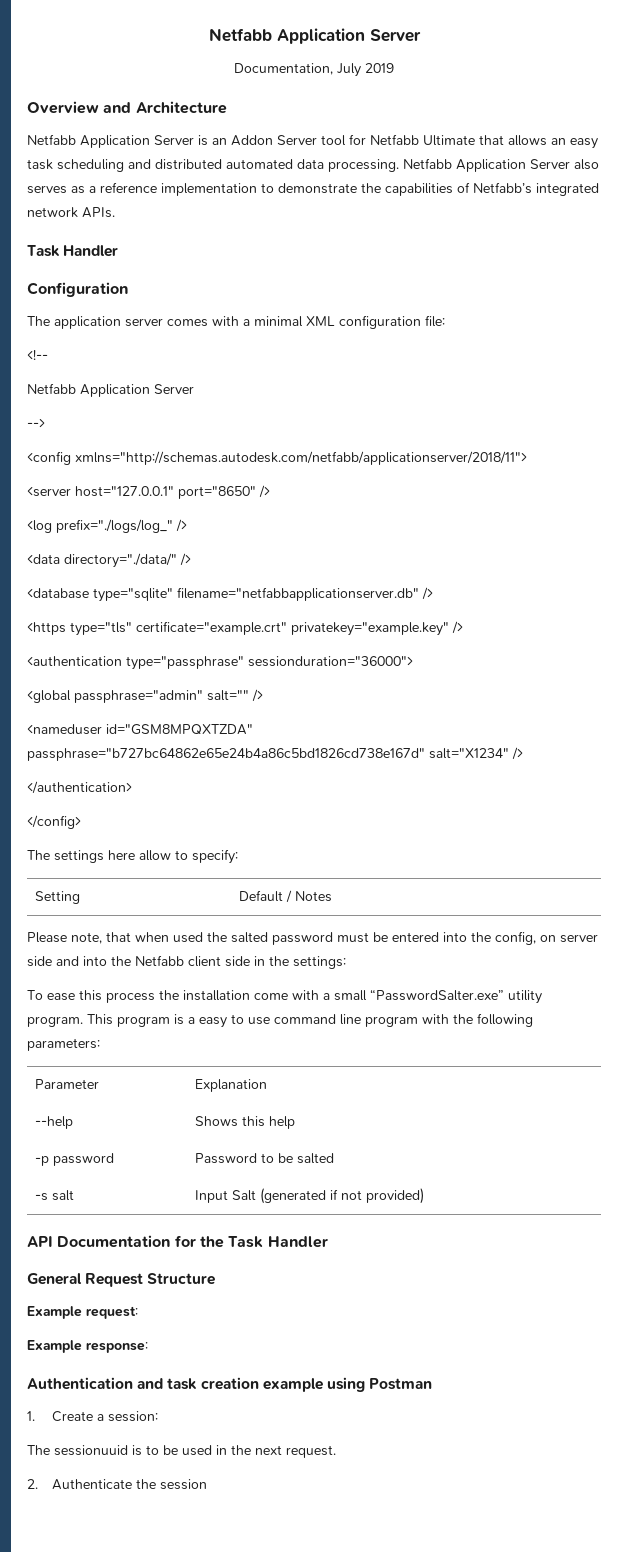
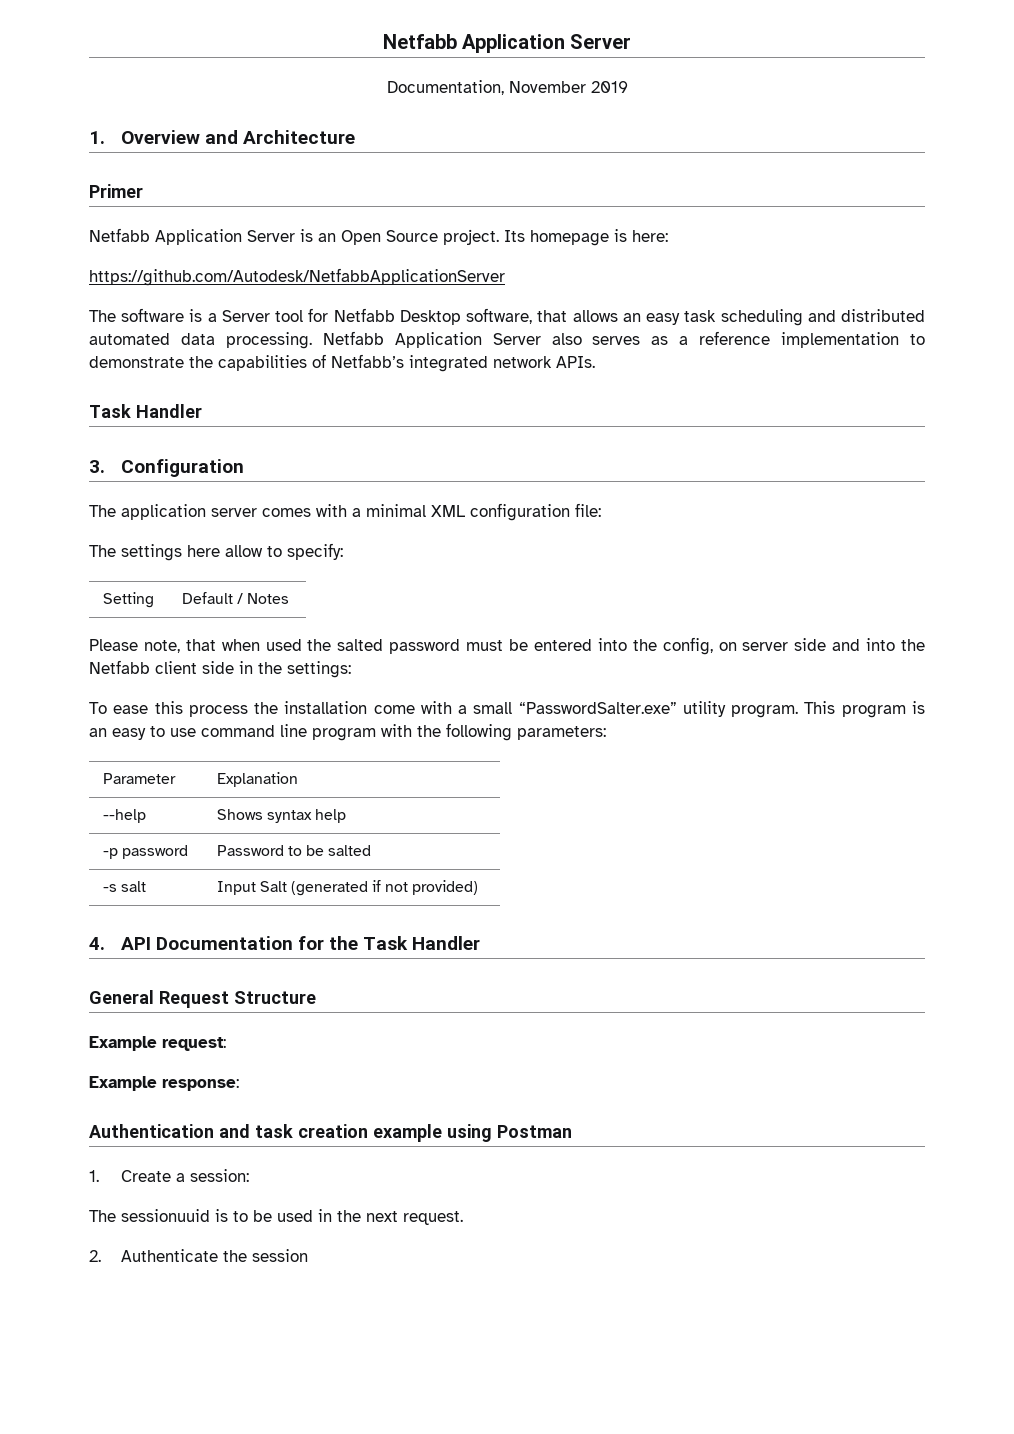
[337,63,361,77] July -> [508,81,586,93] November
(394, 68) none -> [89,131,105,144] 1.
(227, 107) none -> [89,184,143,198] // Primer
[231,135,273,146] Addon -> [341,229,668,246] [89,268,505,286] [89,308,217,322] Open Source project. Its homepage is here: // https://github.com/Autodesk/NetfabbApplicationServer // The software is a
[423,135,475,146] Ultimate -> [399,308,533,325] Desktop software,
(119, 251) none -> [89,460,105,473] 3.
[27,349,48,360] [27,383,194,397] [27,418,45,428] [27,451,527,465] [27,485,270,499] [27,519,187,533] [27,553,191,568] [27,587,433,602] [27,621,463,636] [27,656,413,670] [27,689,263,703] [27,724,253,735] [27,747,523,761] [27,781,132,794] [27,815,81,829] // <!-- // Netfabb Application Server // --> // <config xmlns="http://schemas.autodesk.com/netfabb/applicationserver/2018/11"> // <server host="127.0.0.1" port="8650" /> // <log prefix="./logs/log_" /> // <data directory="./data/" /> // <database type="sqlite" filename="netfabbapplicationserver.db" /> // <https type="tls" certificate="example.crt" privatekey="example.key" /> // <authentication type="passphrase" sessionduration="36000"> // <global passphrase="admin" salt="" /> // <nameduser id="GSM8MPQXTZDA" passphrase="b727bc64862e65e24b4a86c5bd1826cd738e167d" salt="X1234" /> // </authentication> // </config> -> (601, 510) none
[188,1017,195,1024] a -> [89,728,107,737] an
[242,1116,266,1127] this -> [266,810,312,823] syntax
(425, 1196) none -> [89,937,105,950] 4.

